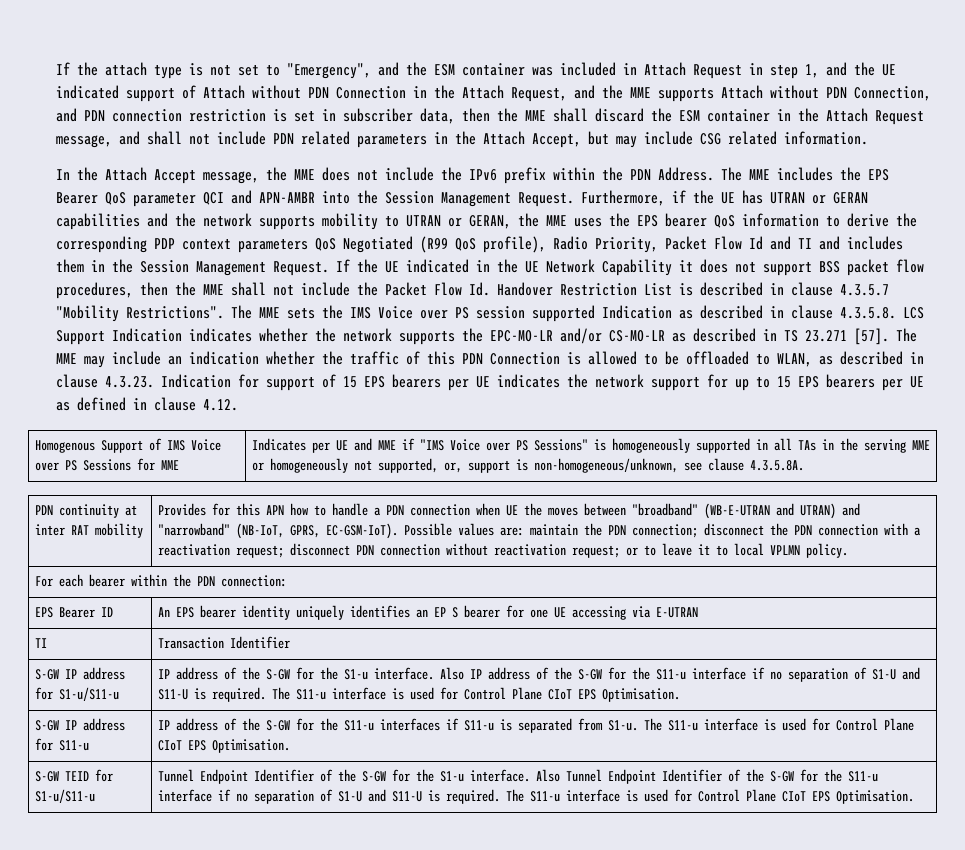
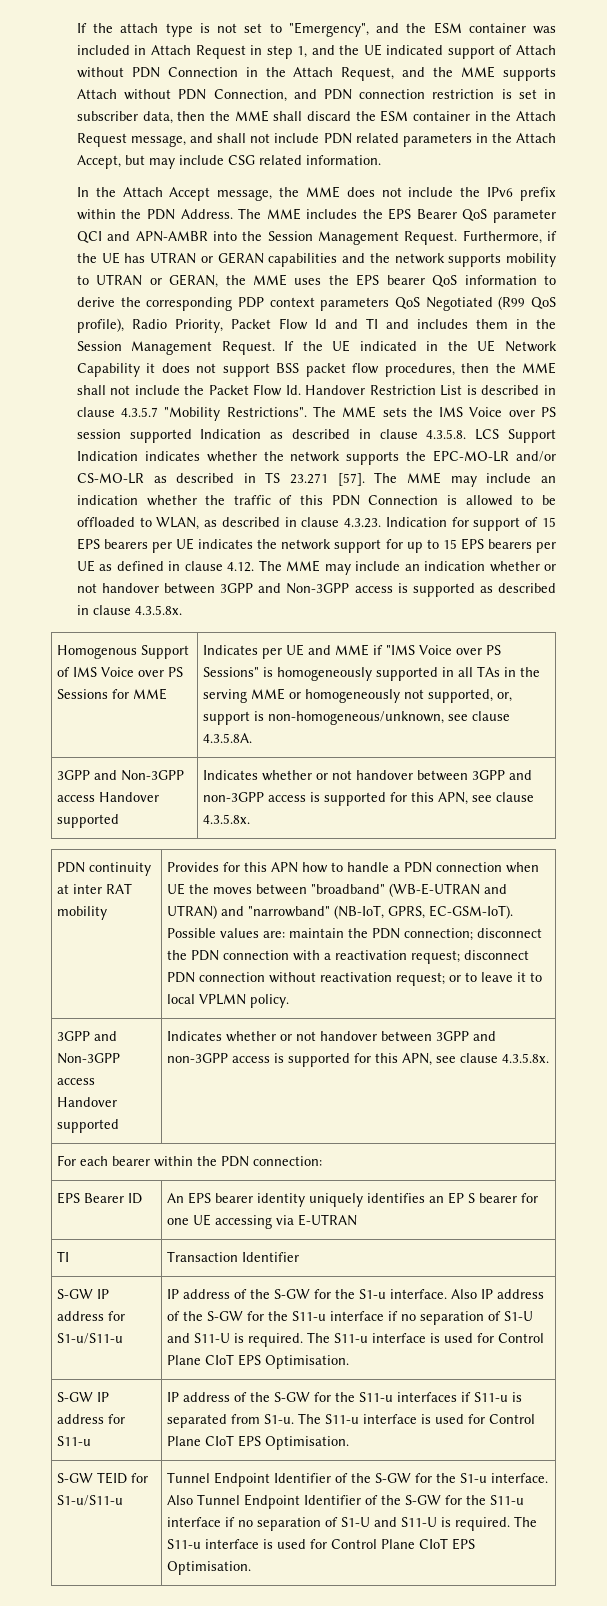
(238, 405) none -> [258,560,557,575] [76,583,556,597] [76,605,182,615] The MME may include an indication whether or not handover between 3GPP and Non-3GPP access is supported as described in clause 4.3.5.8x.
(804, 465) none -> [57,770,185,781] [57,792,160,802] [57,814,120,828] [203,770,533,781] [203,792,535,806] [203,814,251,824] // 3GPP and Non-3GPP access Handover supported | Indicates whether or not handover between 3GPP and non-3GPP access is supported for this APN, see clause 4.3.5.8x.
(848, 550) none -> [57,1031,118,1041] [57,1053,121,1064] [57,1078,96,1085] [57,1097,118,1107] [57,1119,120,1133] [167,1031,497,1042] [167,1053,550,1067] // 3GPP and Non-3GPP access Handover supported | Indicates whether or not handover between 3GPP and non-3GPP access is supported for this APN, see clause 4.3.5.8x.

